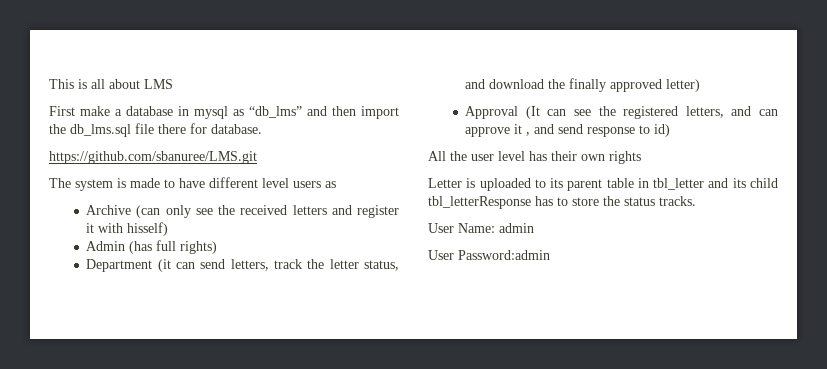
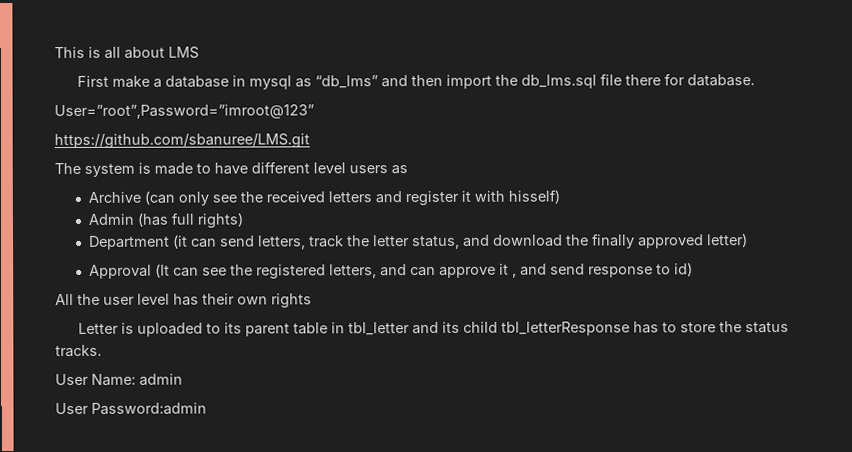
(262, 129) none -> [54,104,314,120] // User=”root”,Password=”imroot@123”

